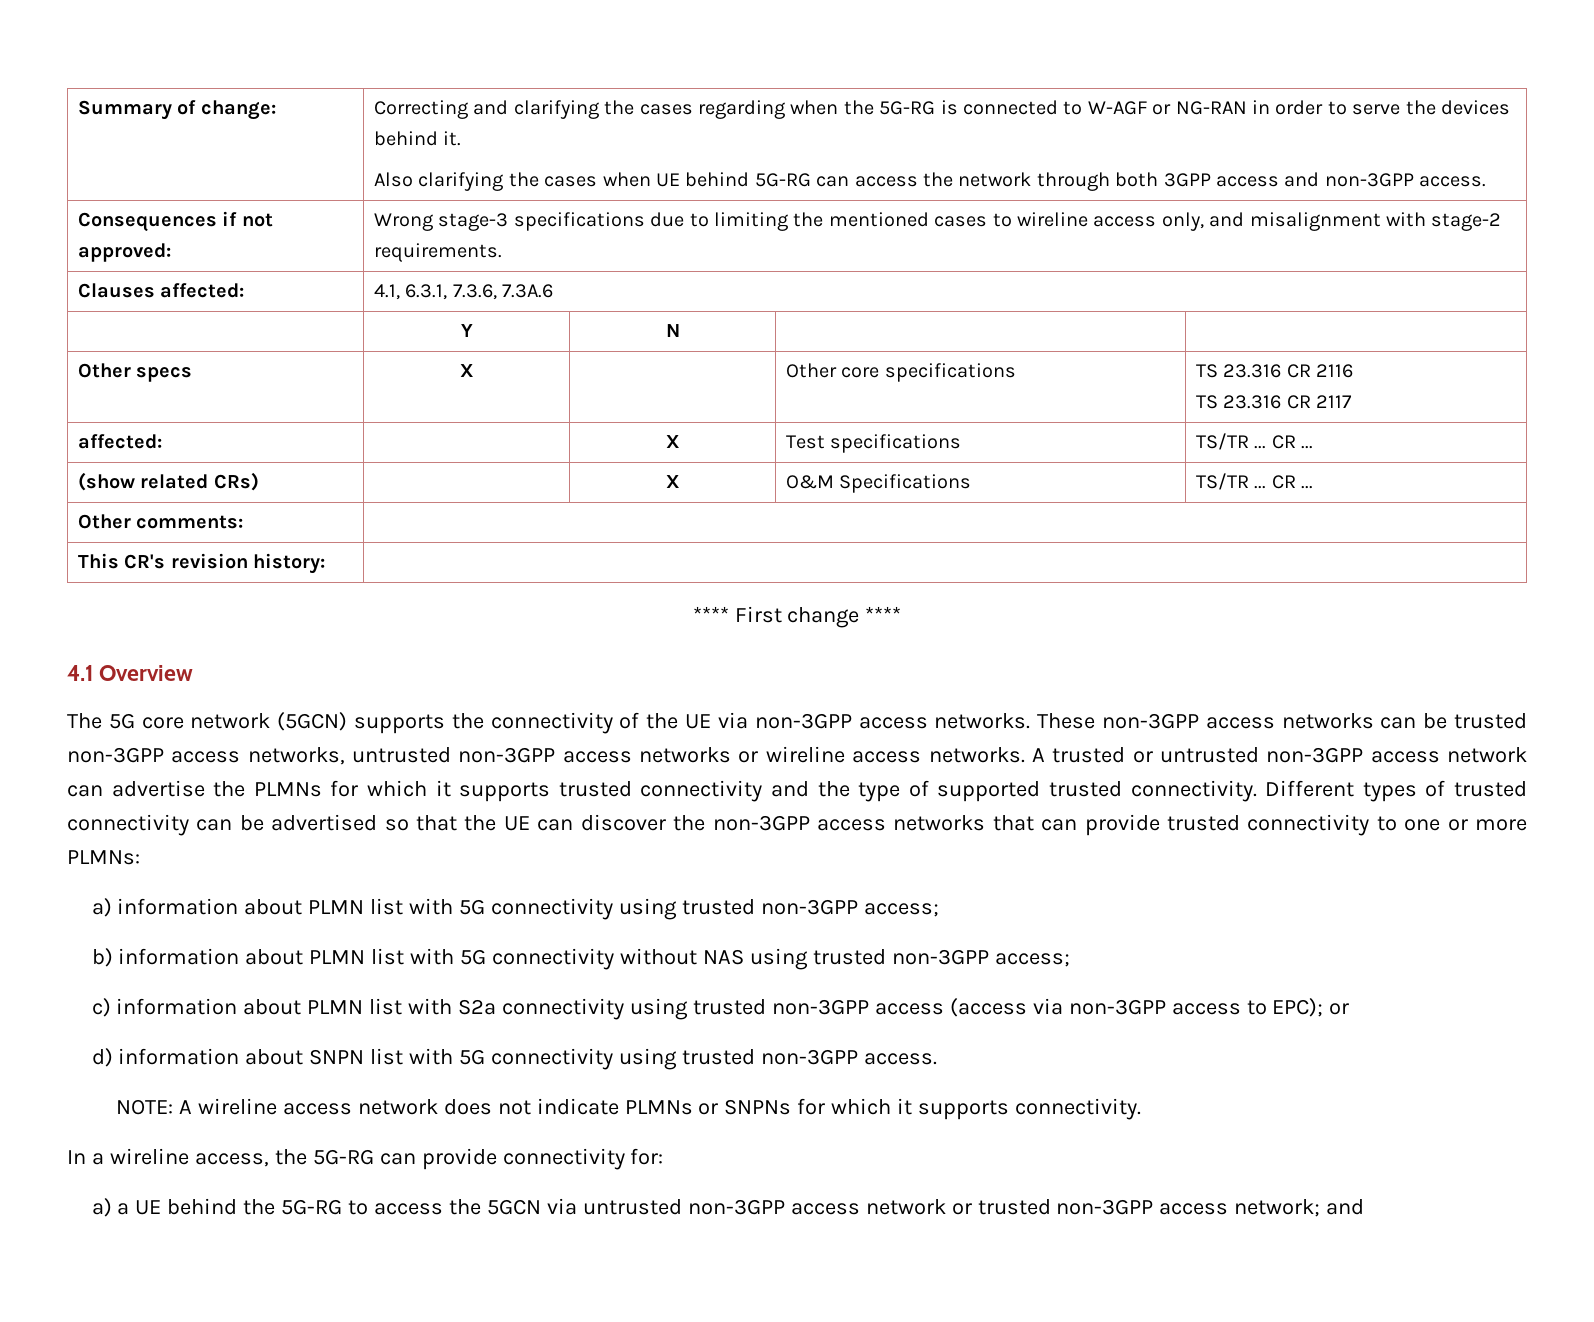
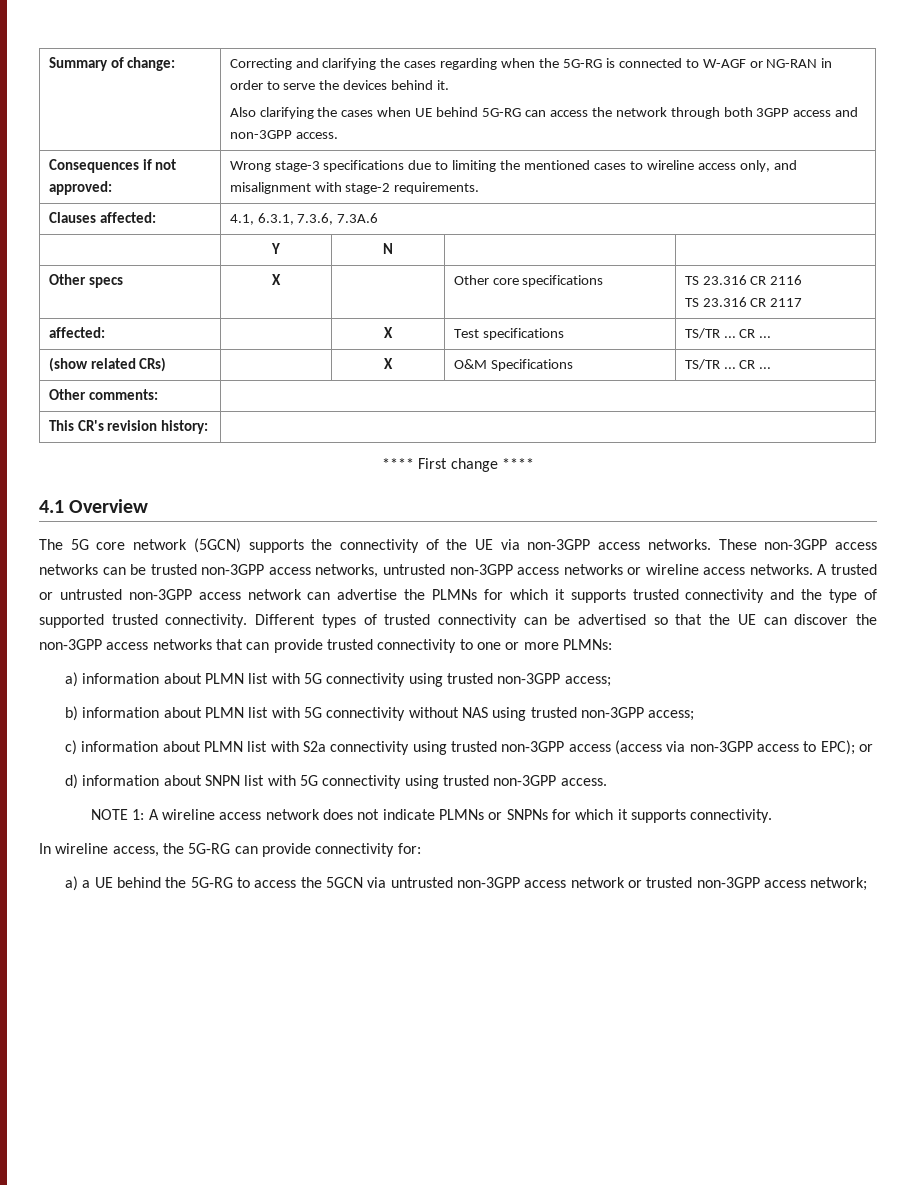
[116,1099,174,1115] NOTE: -> [91,809,145,820] NOTE 1:
[91,1153,104,1165] a -> (51, 848) none
[1326,1199,1365,1215] and -> (868, 884) none

